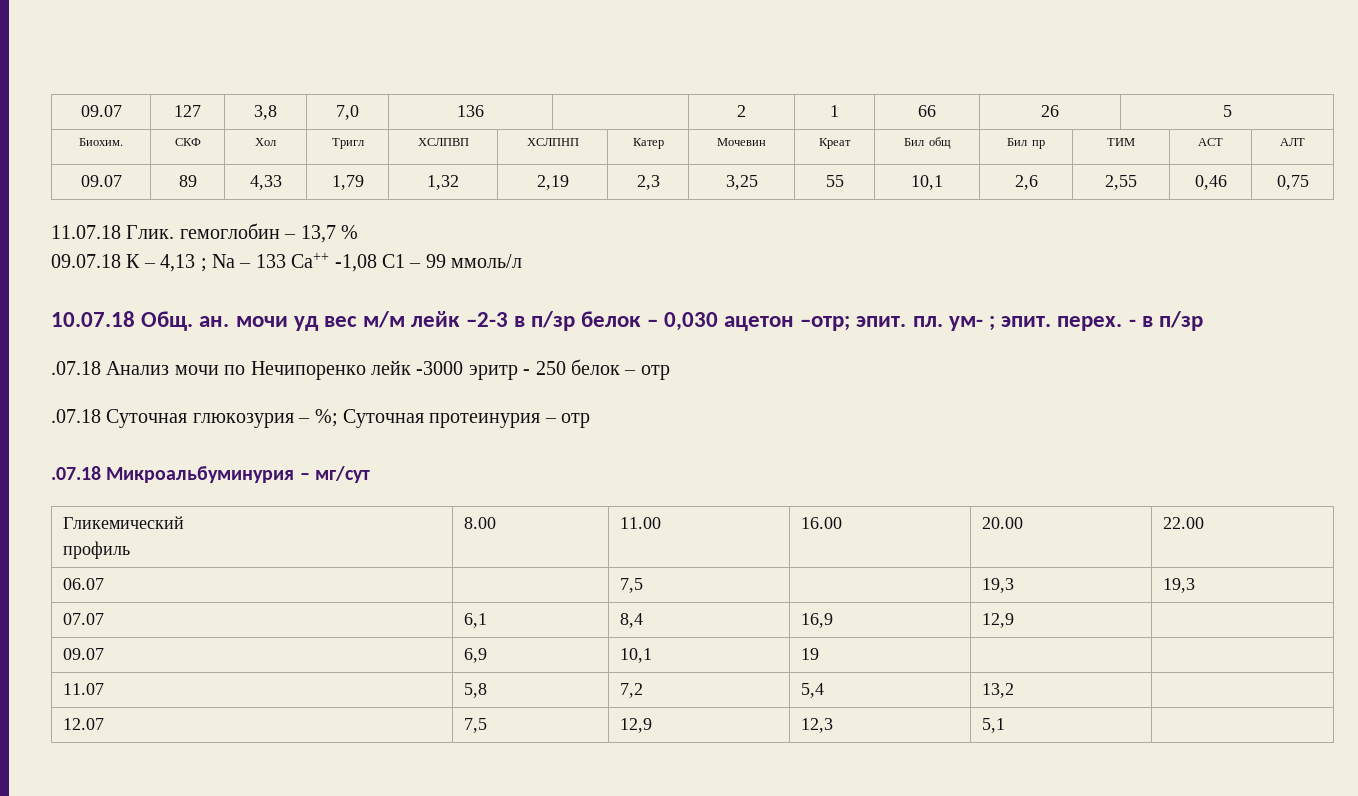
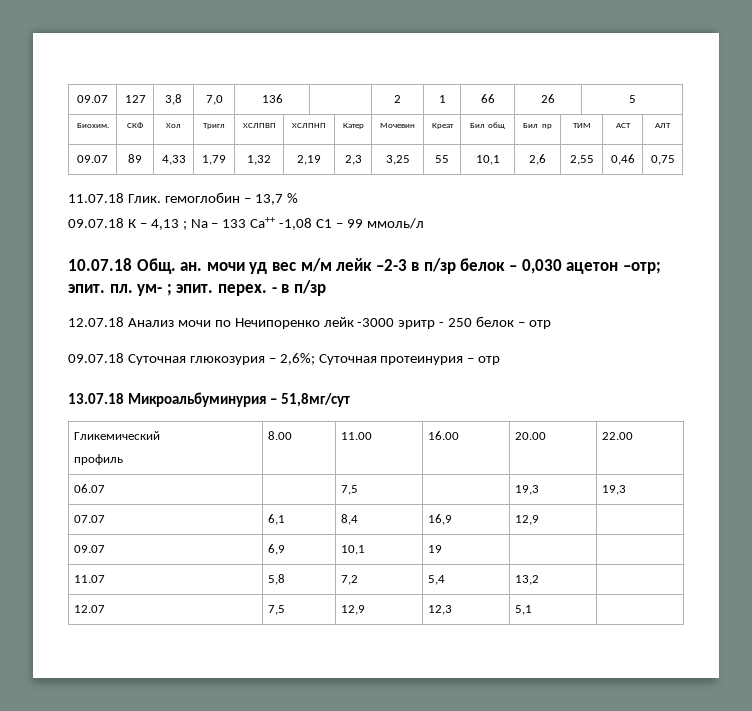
[51,361,101,375] .07.18 -> [68,317,124,327] 12.07.18
[51,409,101,423] .07.18 -> [68,353,124,363] 09.07.18
[314,409,338,427] %; -> [279,353,315,365] 2,6%;
[51,466,101,480] .07.18 -> [68,393,124,404] 13.07.18
[315,466,371,483] мг/сут -> [280,393,350,407] 51,8мг/сут

